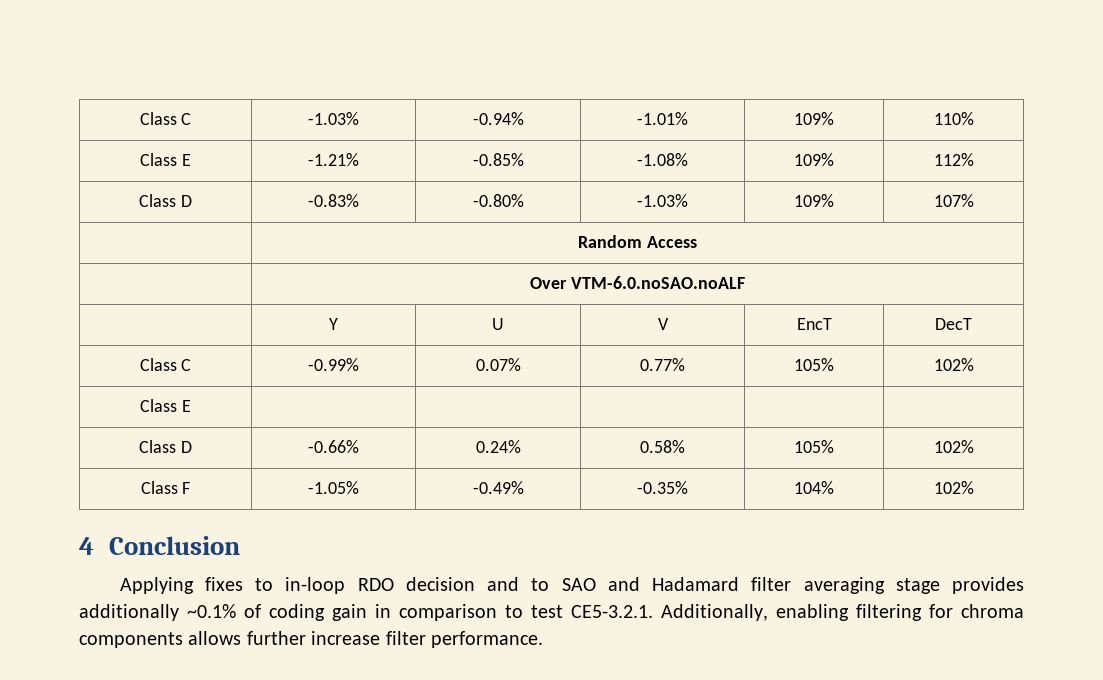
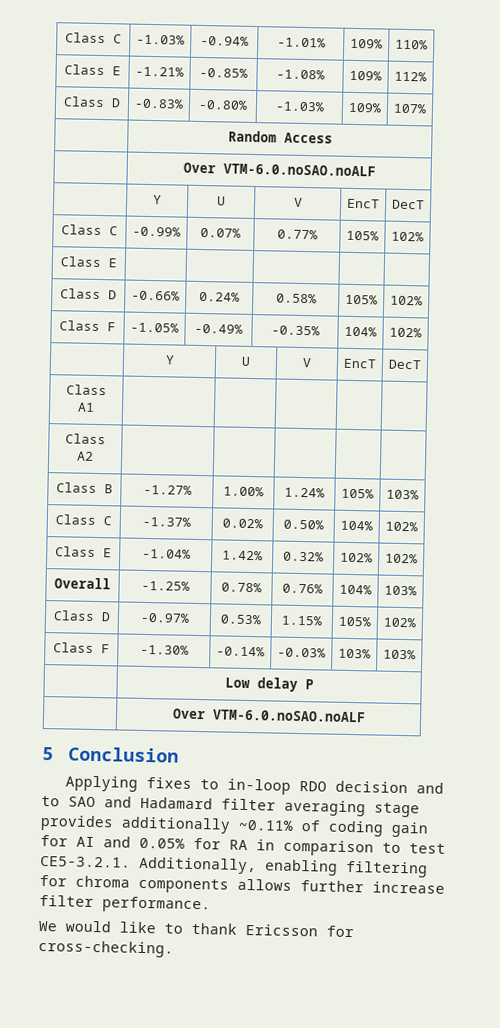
[79,537,94,555] // 4 -> [164,355,175,365] [241,356,251,366] [302,358,312,368] [343,358,377,369] [388,359,422,370] [66,384,107,396] [77,402,95,412] [65,433,106,445] [77,451,94,461] [56,482,113,494] [142,484,192,495] [223,486,264,497] [284,487,325,498] [341,488,374,499] [386,489,419,500] [55,514,112,526] [141,516,191,527] [222,518,263,529] [283,519,324,530] [340,520,373,531] [385,521,418,532] [55,546,112,558] [141,548,191,559] [222,550,263,561] [283,551,324,562] [340,552,373,563] [385,553,418,564] [54,577,111,590] [140,580,190,591] [221,582,262,593] [282,583,323,594] [339,584,372,595] [384,585,417,596] [53,610,111,622] [139,612,190,623] [220,614,262,625] [281,615,323,626] [338,616,372,627] [383,617,416,628] [53,642,110,654] [139,644,189,655] [216,646,265,657] [277,647,326,658] [338,648,371,659] [383,649,416,660] [224,677,314,692] [171,708,366,723] [42,746,54,761] // | Y | U | V | EncT | DecT // Class A1 | | | | | // Class A2 | | | | | // Class B | -1.27% | 1.00% | 1.24% | 105% | 103% // Class C | -1.37% | 0.02% | 0.50% | 104% | 102% // Class E | -1.04% | 1.42% | 0.32% | 102% | 102% // Overall | -1.25% | 0.78% | 0.76% | 104% | 103% // Class D | -0.97% | 0.53% | 1.15% | 105% | 102% // Class F | -1.30% | -0.14% | -0.03% | 103% | 103% // | Low delay P // | Over VTM-6.0.noSAO.noALF // 5
[187,604,236,618] ~0.1% -> [238,819,294,831] ~0.11%
(367, 612) none -> [40,834,248,851] for AI and 0.05% for RA
(543, 639) none -> [38,920,354,938] [38,939,174,958] // We would like to thank Ericsson for cross-checking.

